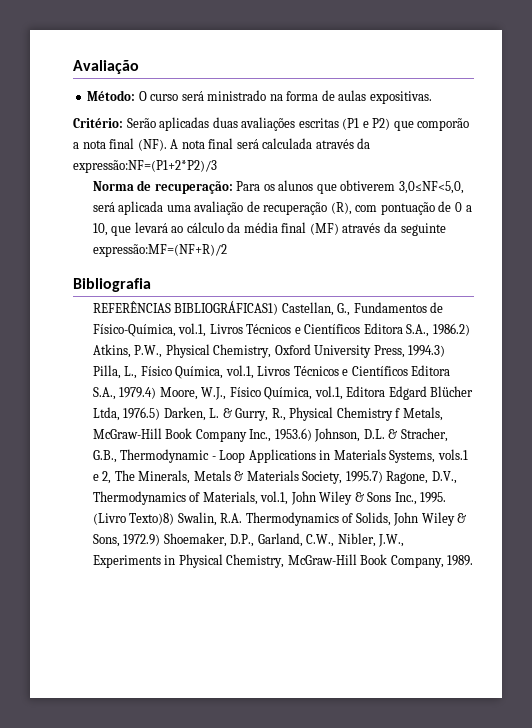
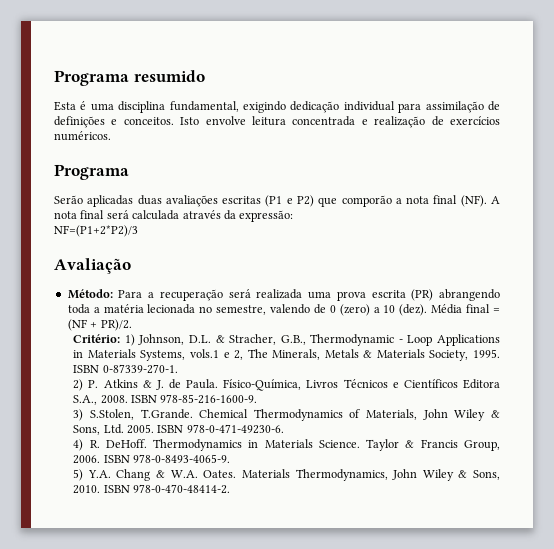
[73,60,139,74] [87,90,432,104] [73,118,123,128] Avaliação // Método: O curso será ministrado na forma de aulas expositivas. // Critério: -> [54,70,205,86] [54,101,500,113] [54,116,500,128] [54,131,111,141] [54,164,129,180] Programa resumido // Esta é uma disciplina fundamental, exigindo dedicação individual para assimilação de definições e conceitos. Isto envolve leitura concentrada e realização de exercícios numéricos. // Programa //
[73,160,217,173] [92,180,464,194] [92,201,472,215] [92,222,446,236] [92,244,227,257] [73,278,151,292] [92,301,444,316] [92,323,470,337] [92,344,446,358] [92,365,451,379] [92,386,474,400] [92,407,443,421] [92,428,312,442] expressão:NF=(P1+2*P2)/3 // Norma de recuperação: Para os alunos que obtiverem 3,0≤NF<5,0, será aplicada uma avaliação de recuperação (R), com pontuação de 0 a 10, que levará ao cálculo da média final (MF) através da seguinte expressão:MF=(NF+R)/2 // Bibliografia // REFERÊNCIAS BIBLIOGRÁFICAS1) Castellan, G., Fundamentos de Físico-Química, vol.1, Livros Técnicos e Científicos Editora S.A., 1986.2) Atkins, P.W., Physical Chemistry, Oxford University Press, 1994.3) Pilla, L., Físico Química, vol.1, Livros Técnicos e Científicos Editora S.A., 1979.4) Moore, W.J., Físico Química, vol.1, Editora Edgard Blücher Ltda, 1976.5) Darken, L. & Gurry, R., Physical Chemistry f Metals, McGraw-Hill Book Company Inc., 1953.6) -> [239,210,294,222] [54,225,138,237] [54,258,131,274] [67,289,501,301] [67,304,500,316] [67,319,132,331] [73,334,135,346] expressão: // NF=(P1+2*P2)/3 // Avaliação // Método: Para a recuperação será realizada uma prova escrita (PR) abrangendo toda a matéria lecionada no semestre, valendo de 0 (zero) a 10 (dez). Média final = (NF + PR)/2. // Critério: 1)
[345,471,457,484] [92,491,447,505] [92,512,467,526] [92,533,405,547] [92,554,474,568] 1995.7) Ragone, D.V., Thermodynamics of Materials, vol.1, John Wiley & Sons Inc., 1995. (Livro Texto)8) Swalin, R.A. Thermodynamics of Solids, John Wiley & Sons, 1972.9) Shoemaker, D.P., Garland, C.W., Nibler, J.W., Experiments in Physical Chemistry, McGraw-Hill Book Company, 1989. -> [473,349,501,358] [73,364,178,374] [73,379,500,391] [73,394,258,405] [73,409,500,421] [73,424,284,435] [73,439,501,451] [73,454,230,464] [73,469,501,481] [73,484,230,494] 1995. ISBN 0-87339-270-1. // 2) P. Atkins & J. de Paula. Físico-Química, Livros Técnicos e Científicos Editora S.A., 2008. ISBN 978-85-216-1600-9. // 3) S.Stolen, T.Grande. Chemical Thermodynamics of Materials, John Wiley & Sons, Ltd. 2005. ISBN 978-0-471-49230-6. // 4) R. DeHoff. Thermodynamics in Materials Science. Taylor & Francis Group, 2006. ISBN 978-0-8493-4065-9. // 5) Y.A. Chang & W.A. Oates. Materials Thermodynamics, John Wiley & Sons, 2010. ISBN 978-0-470-48414-2.

